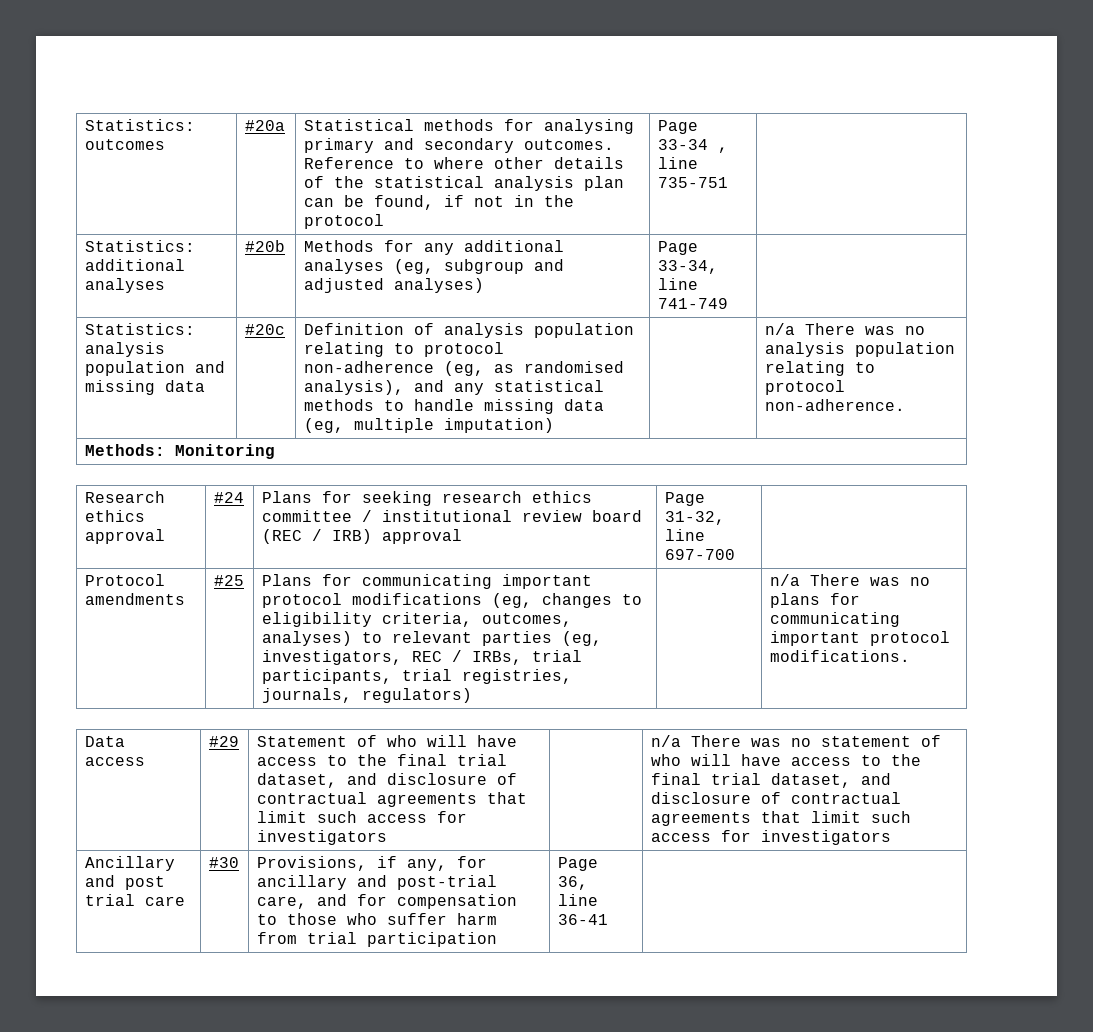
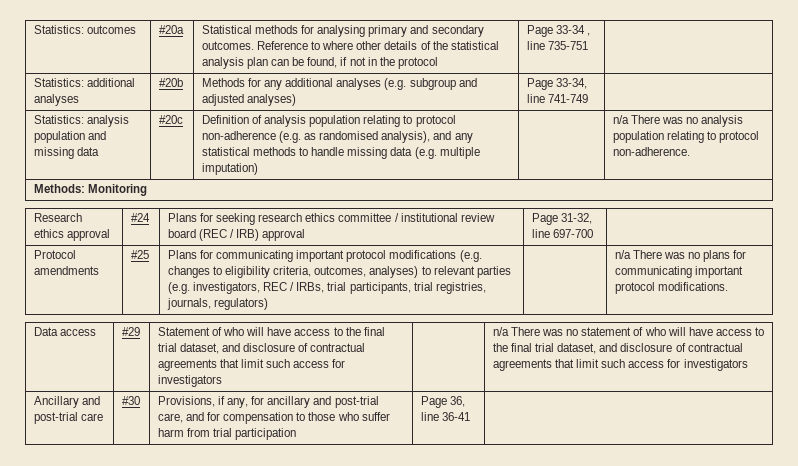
[393,259,434,274] (eg, -> [384,78,407,90] (e.g.
[443,361,484,376] (eg, -> [278,131,301,143] (e.g.
[303,418,344,433] (eg, -> [414,147,437,159] (e.g.
[491,593,532,608] (eg, -> [459,250,482,262] (e.g.
[561,631,602,646] (eg, -> [167,282,190,294] (e.g.
[124,876,165,890] [84,894,135,906] post trial -> [33,412,78,424] post-trial

